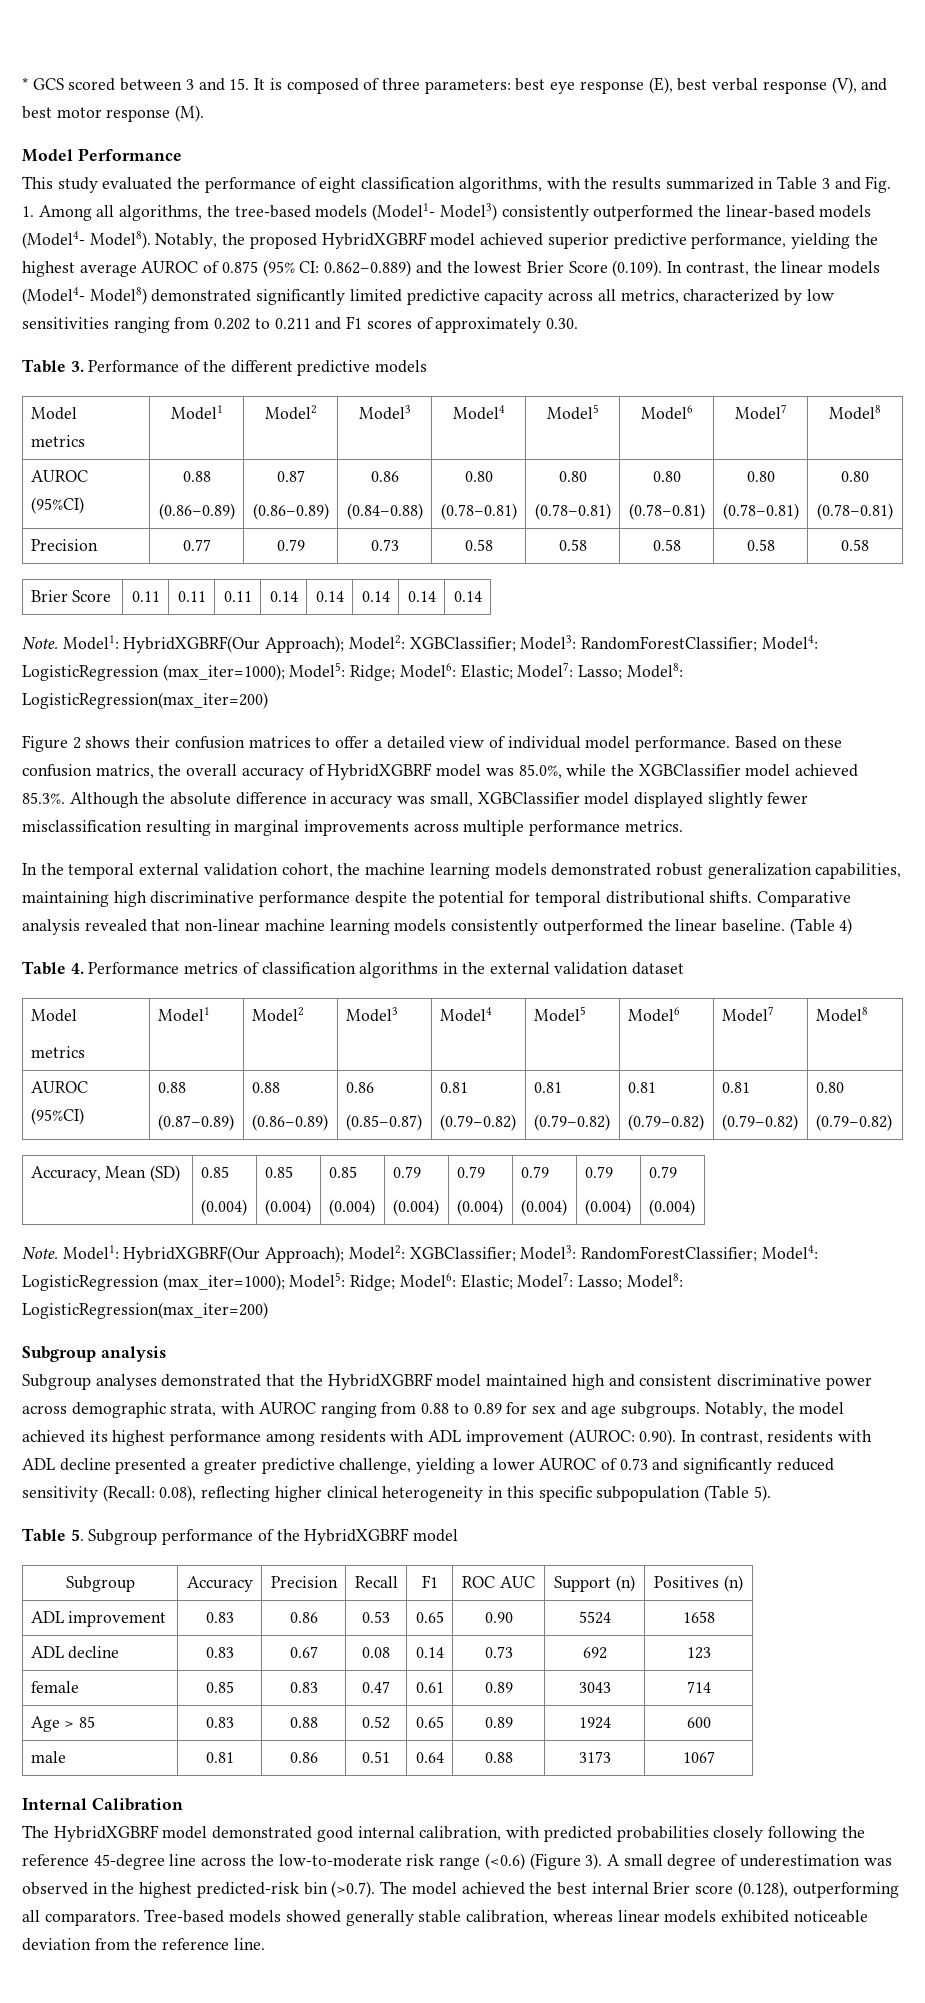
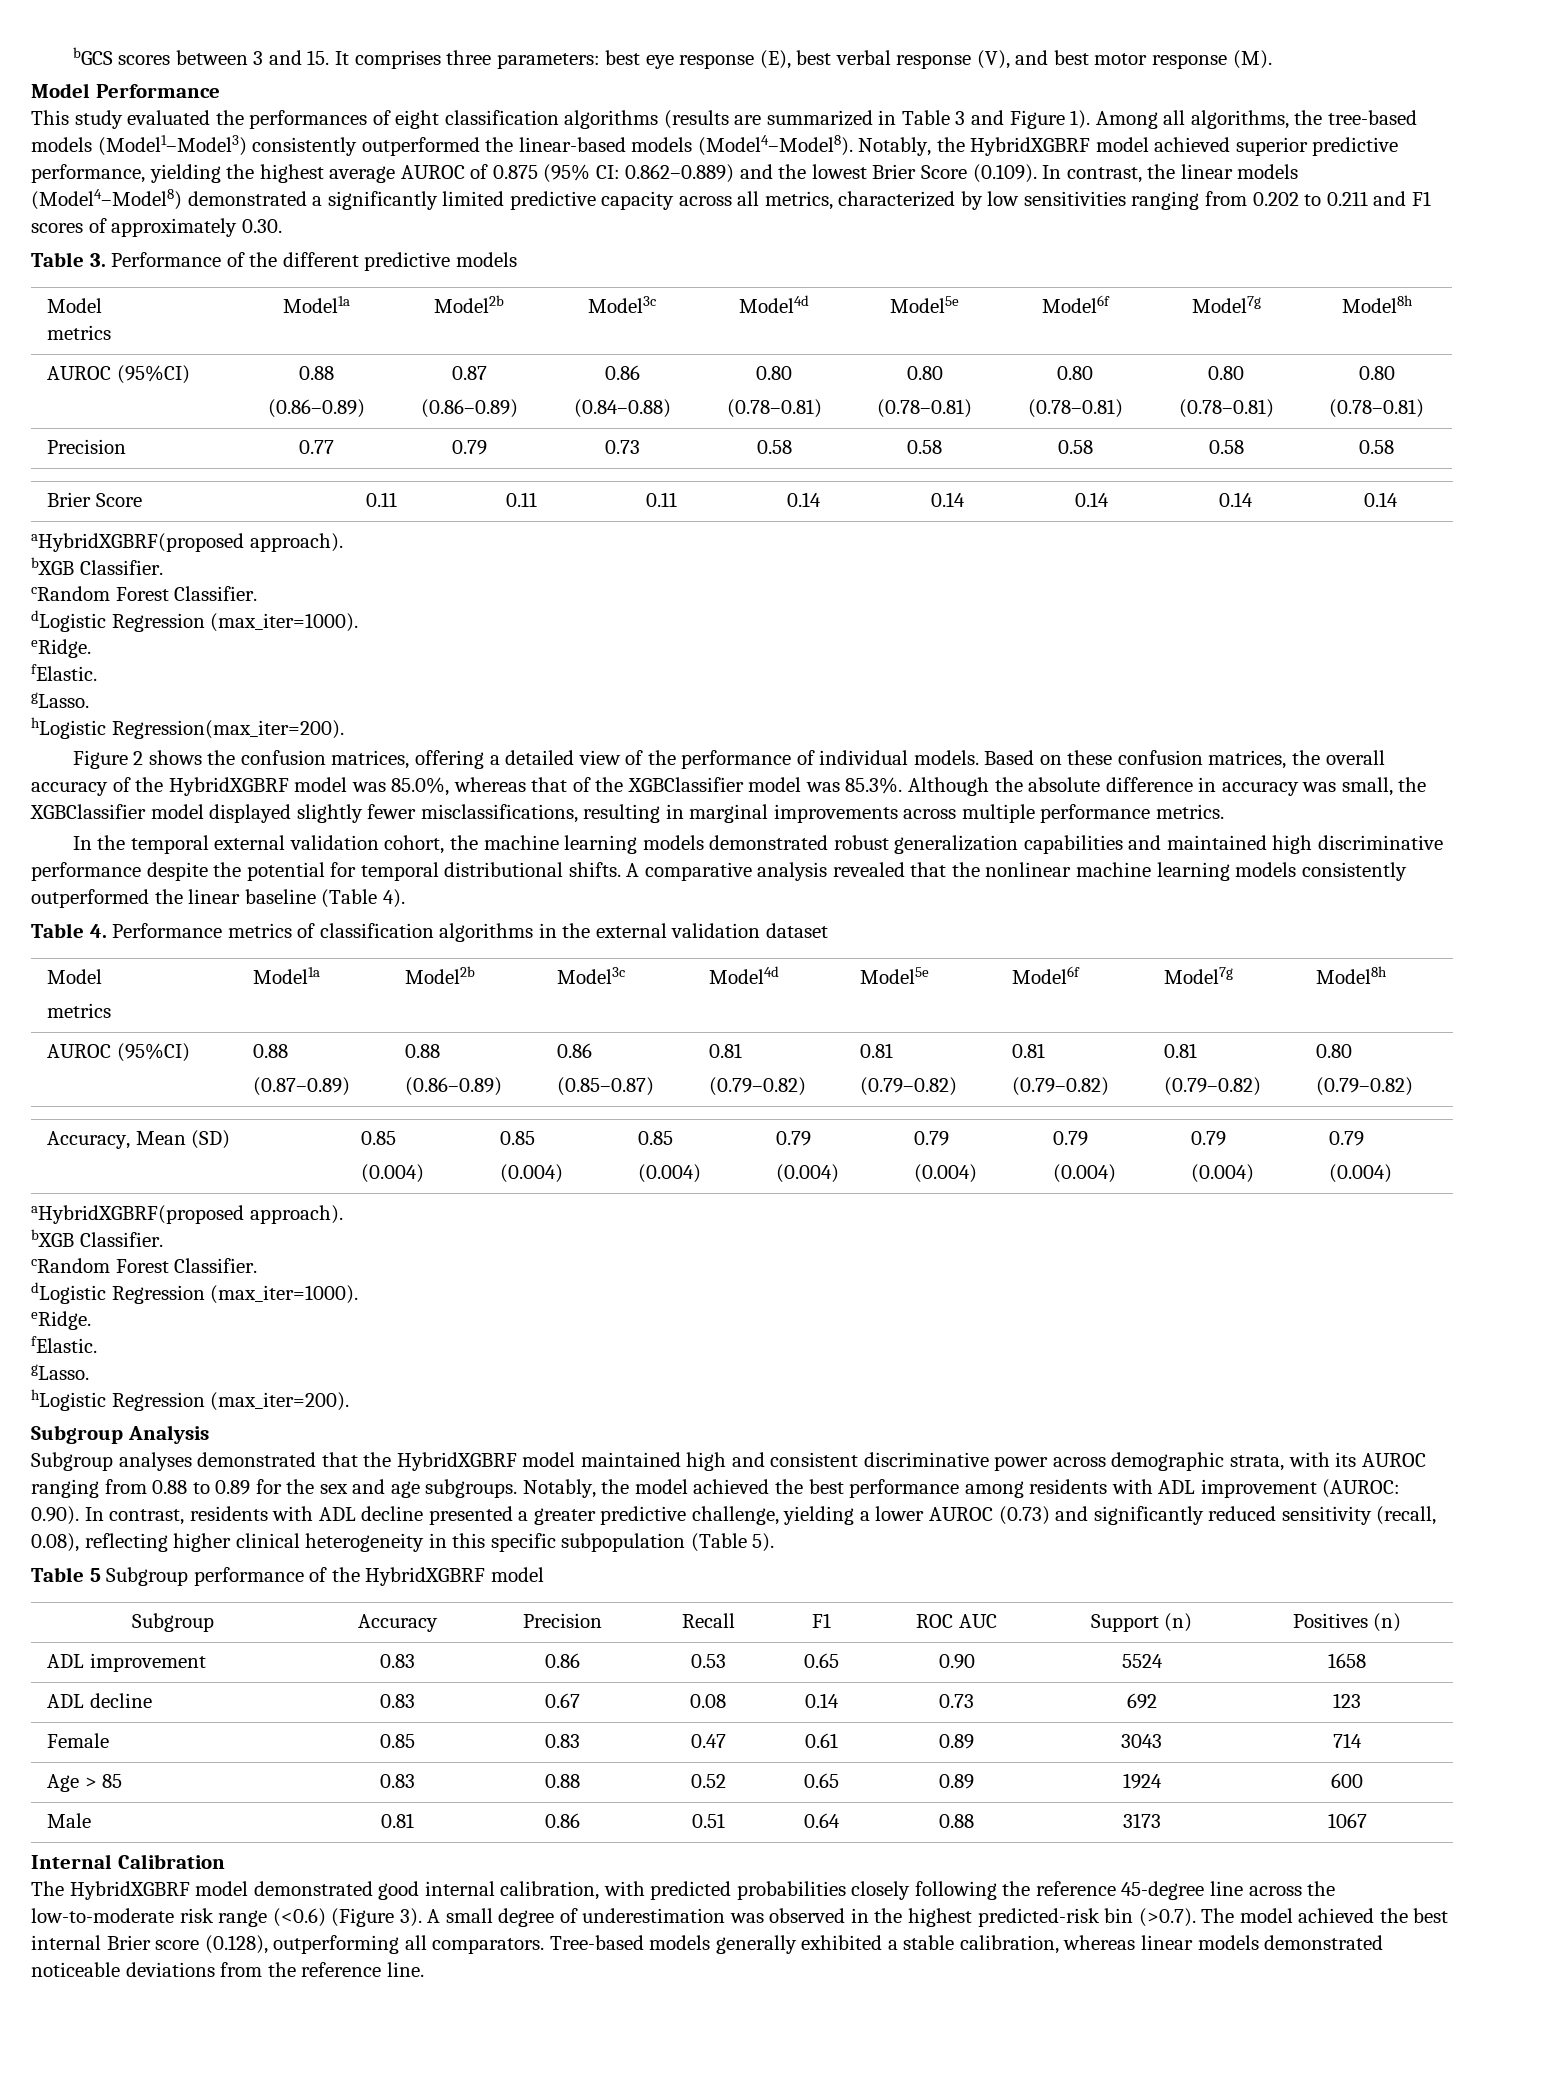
[22,77,116,91] * GCS scored -> [72,47,171,65] bGCS scores
[269,78,380,94] is composed of -> [354,50,441,69] comprises
[204,177,296,193] performance -> [249,110,368,129] performances
[458,177,661,193] algorithms, with the results -> [564,110,762,129] algorithms (results are
[865,176,892,193] [22,206,34,217] Fig. 1. -> [1009,110,1091,129] Figure 1).
[372,203,497,221] (Model1- Model3) -> [97,135,247,156] (Model1–Model3)
[22,231,317,249] (Model4- Model8). Notably, the proposed -> [697,135,965,156] (Model4–Model8). Notably, the
[22,287,252,305] (Model4- Model8) demonstrated -> [31,189,323,210] (Model4–Model8) demonstrated a
[170,405,223,420] [264,405,317,420] [358,405,411,420] [452,405,505,420] [546,404,599,420] [640,405,693,420] [734,404,787,420] [828,405,881,420] Model1 | Model2 | Model3 | Model4 | Model5 | Model6 | Model7 | Model8 -> [282,296,350,313] [434,295,505,313] [588,296,656,313] [739,295,809,313] [890,296,959,313] [1041,295,1110,313] [1191,296,1261,313] [1341,295,1413,313] Model1a | Model2b | Model3c | Model4d | Model5e | Model6f | Model7g | Model8h
[22,635,818,653] [22,662,683,681] [22,692,268,709] [22,735,731,752] Note. Model1: HybridXGBRF(Our Approach); Model2: XGBClassifier; Model3: RandomForestClassifier; Model4: LogisticRegression (max_iter=1000); Model5: Ridge; Model6: Elastic; Model7: Lasso; Model8: LogisticRegression(max_iter=200) // Figure 2 shows their confusion matrices to offer a detailed view of individual model performance. -> [31,533,343,552] [31,557,163,575] [31,586,258,601] [31,610,359,632] [31,639,91,658] [31,664,97,681] [31,692,89,708] [31,717,344,739] [72,750,979,769] aHybridXGBRF(proposed approach). // bXGB Classifier. // cRandom Forest Classifier. // dLogistic Regression (max_iter=1000). // eRidge. // fElastic. // gLasso. // hLogistic Regression(max_iter=200). // Figure 2 shows the confusion matrices, offering a detailed view of the performance of individual models.
[95,764,154,779] matrics, -> [1208,750,1287,769] matrices,
(325, 770) none -> [135,777,164,792] the
[566,764,859,777] while the XGBClassifier model achieved -> [453,777,840,792] whereas that of the XGBClassifier model was
(473, 799) none -> [1398,777,1427,792] the
[22,820,142,832] misclassification -> [420,804,578,823] misclassifications,
[815,863,902,879] [22,891,109,907] capabilities, maintaining -> [1023,835,1267,854] capabilities and maintained
[756,891,851,907] Comparative -> [626,862,752,881] A comparative
[185,919,261,931] non-linear -> [951,862,1072,877] the nonlinear
[721,918,853,935] baseline. (Table 4) -> [244,889,405,908] baseline (Table 4).
[157,1007,210,1022] [251,1007,304,1022] [345,1007,398,1022] [439,1007,492,1022] [533,1006,586,1022] [627,1007,680,1022] [721,1006,774,1022] [815,1007,868,1022] Model1 | Model2 | Model3 | Model4 | Model5 | Model6 | Model7 | Model8 -> [253,967,321,984] [405,966,476,984] [557,967,626,984] [709,966,780,984] [860,967,930,984] [1012,966,1081,984] [1164,967,1234,984] [1316,966,1388,984] Model1a | Model2b | Model3c | Model4d | Model5e | Model6f | Model7g | Model8h
[22,1245,818,1263] [22,1272,683,1291] [22,1302,268,1319] [22,1346,166,1362] Note. Model1: HybridXGBRF(Our Approach); Model2: XGBClassifier; Model3: RandomForestClassifier; Model4: LogisticRegression (max_iter=1000); Model5: Ridge; Model6: Elastic; Model7: Lasso; Model8: LogisticRegression(max_iter=200) // Subgroup analysis -> [31,1205,343,1224] [31,1229,163,1247] [31,1258,258,1273] [31,1282,359,1304] [31,1311,91,1330] [31,1336,97,1353] [31,1364,89,1380] [31,1389,350,1411] [31,1425,209,1444] aHybridXGBRF(proposed approach). // bXGB Classifier. // cRandom Forest Classifier. // dLogistic Regression (max_iter=1000). // eRidge. // fElastic. // gLasso. // hLogistic Regression (max_iter=200). // Subgroup Analysis
(256, 1408) none -> [1335,1452,1357,1467] its
(528, 1408) none -> [286,1479,315,1494] the
[89,1430,166,1446] its highest -> [775,1479,844,1494] the best
[600,1458,648,1470] of 0.73 -> [998,1506,1050,1525] (0.73)
[102,1485,155,1502] (Recall: -> [1376,1506,1437,1525] (recall,
[70,1529,84,1541] 5. -> [89,1568,101,1582] 5
[30,1681,79,1693] female -> [47,1733,110,1748] Female
[30,1751,66,1763] male -> [47,1813,92,1828] Male
[285,1910,414,1926] showed generally -> [715,1935,898,1954] generally exhibited a
[720,1910,868,1923] [22,1938,91,1951] exhibited noticeable deviation -> [1264,1935,1384,1950] [31,1962,215,1977] demonstrated noticeable deviations

